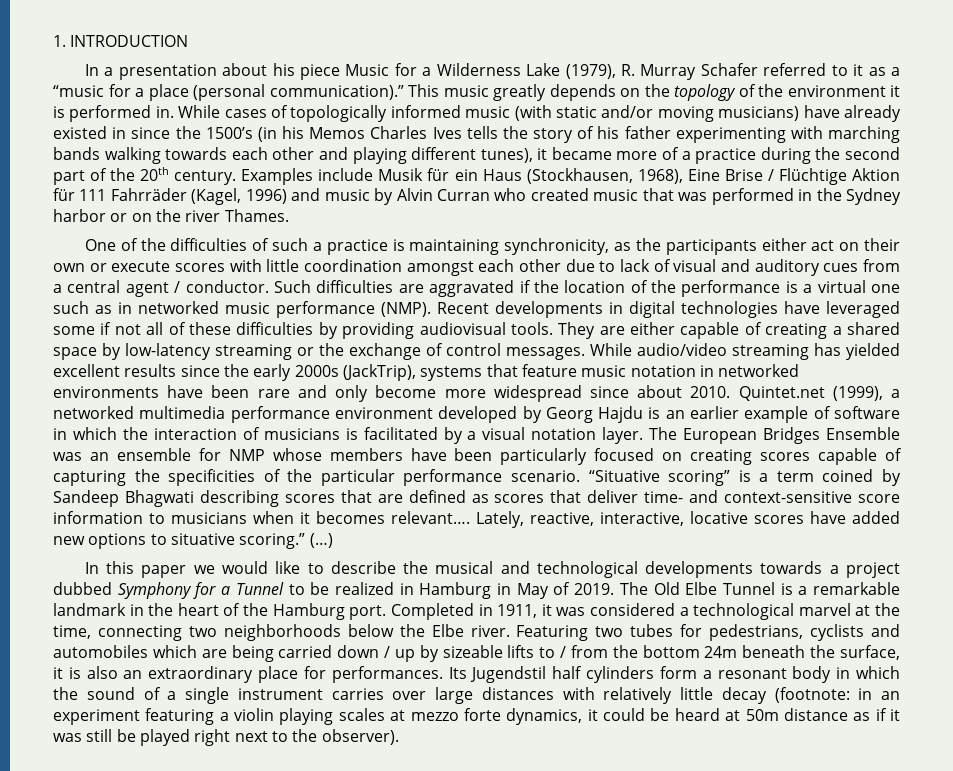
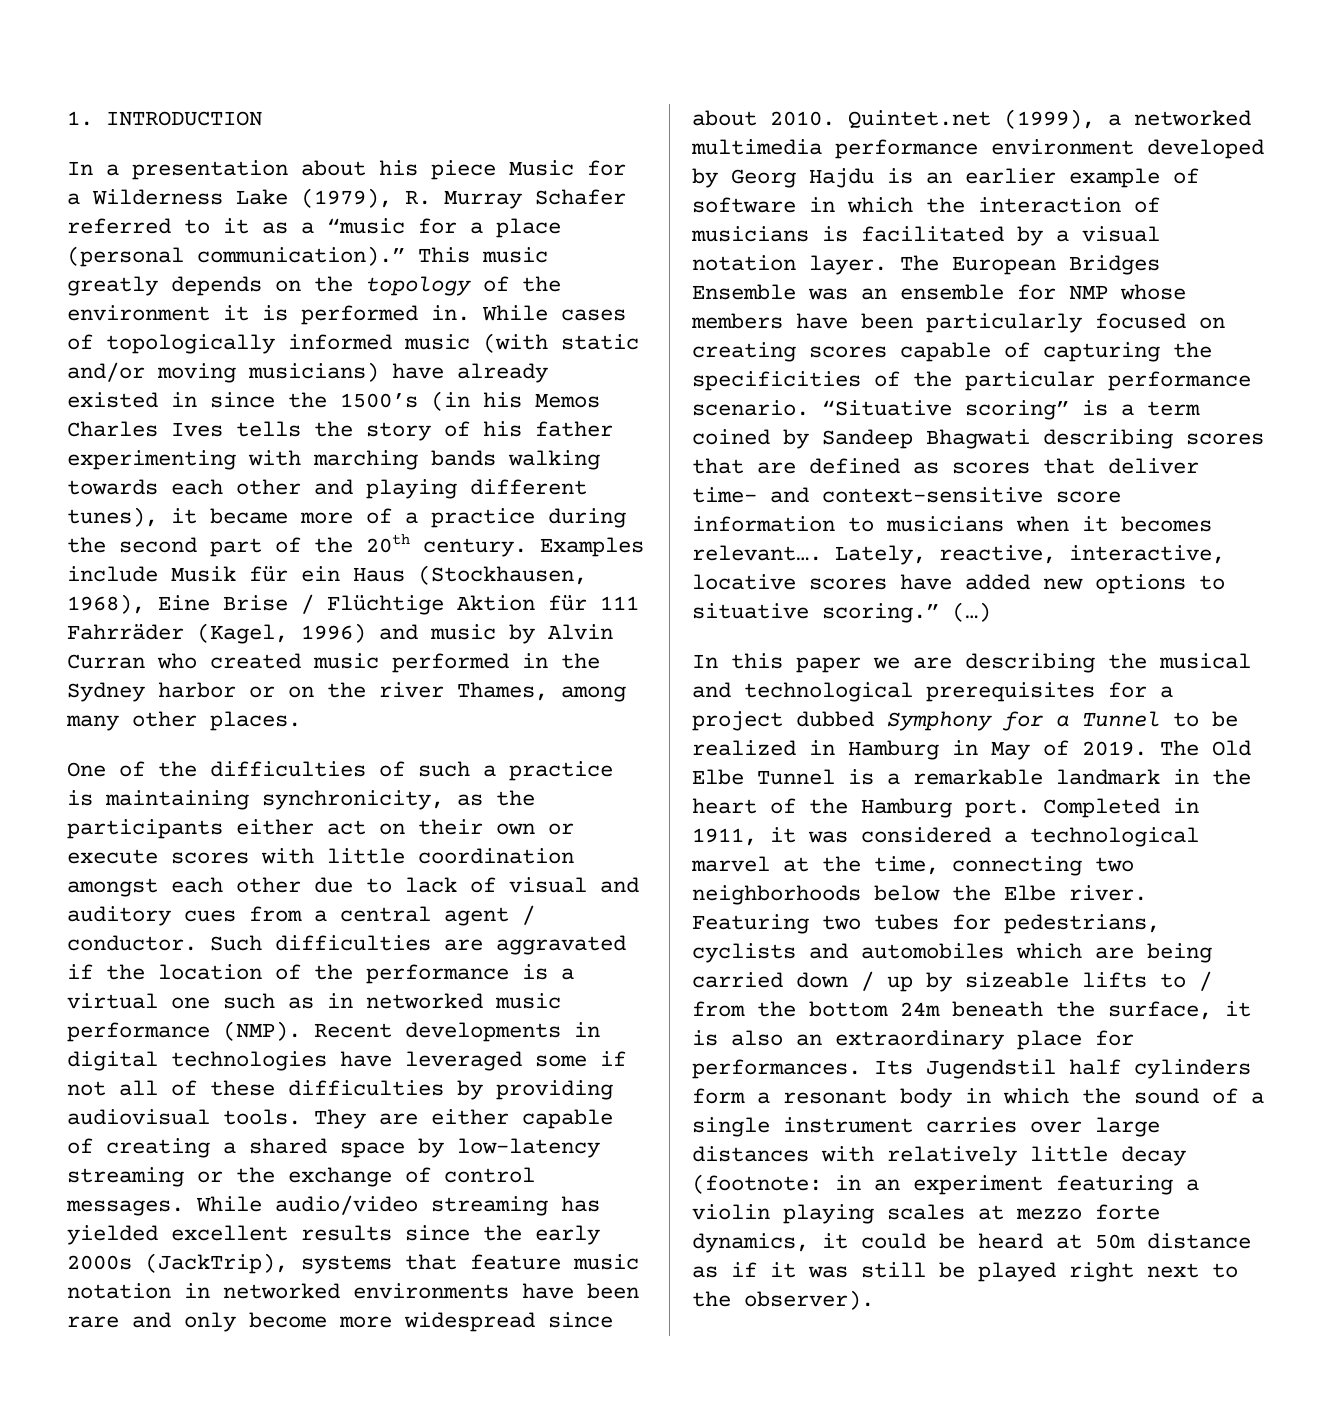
[642,188,708,201] that was -> (379, 661) none
[224,209,289,222] Thames. -> [457,682,626,702] [66,711,301,731] Thames, among many other places.
[221,561,396,574] would like to describe -> [913,653,1095,673] are describing
[645,561,823,578] developments towards -> [926,682,1147,702] prerequisites for

